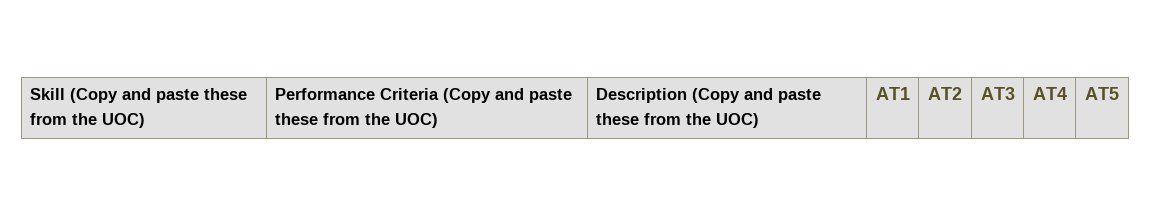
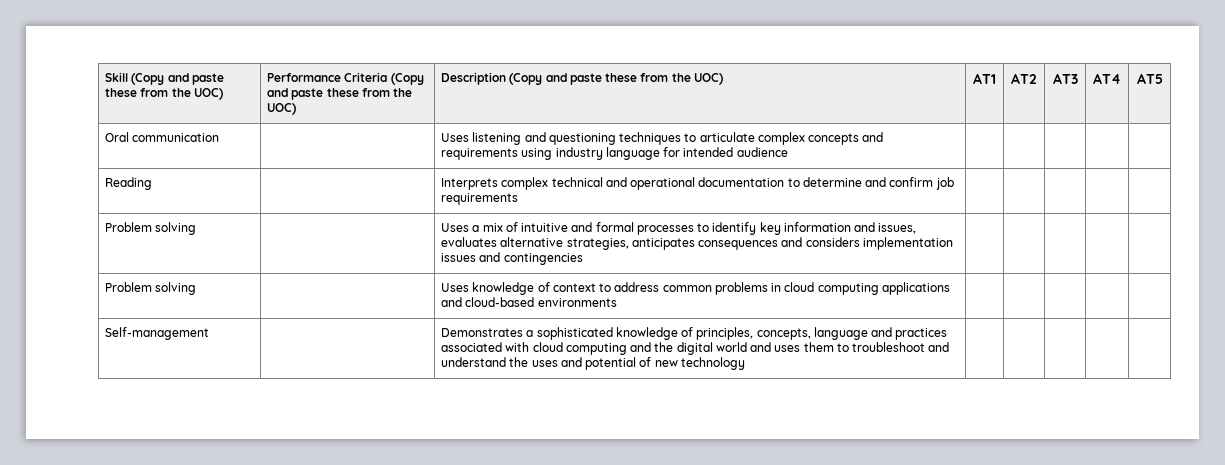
(1119, 93) none -> [105,132,220,142] [441,132,884,145] [441,147,788,160] [105,177,153,190] [441,177,954,190] [441,193,519,205] [105,222,197,235] [441,222,917,235] [441,237,953,250] [441,252,583,265] [105,282,197,295] [441,282,950,295] [441,297,617,307] [105,327,210,340] [441,327,948,340] [441,342,950,355] [441,357,745,370] // Oral communication | | Uses listening and questioning techniques to articulate complex concepts and requirements using industry language for intended audience | | | | | // Reading | | Interprets complex technical and operational documentation to determine and confirm job requirements | | | | | // Problem solving | | Uses a mix of intuitive and formal processes to identify key information and issues, evaluates alternative strategies, anticipates consequences and considers implementation issues and contingencies | | | | | // Problem solving | | Uses knowledge of context to address common problems in cloud computing applications and cloud-based environments | | | | | // Self-management | | Demonstrates a sophisticated knowledge of principles, concepts, language and practices associated with cloud computing and the digital world and uses them to troubleshoot and understand the uses and potential of new technology | | | | |

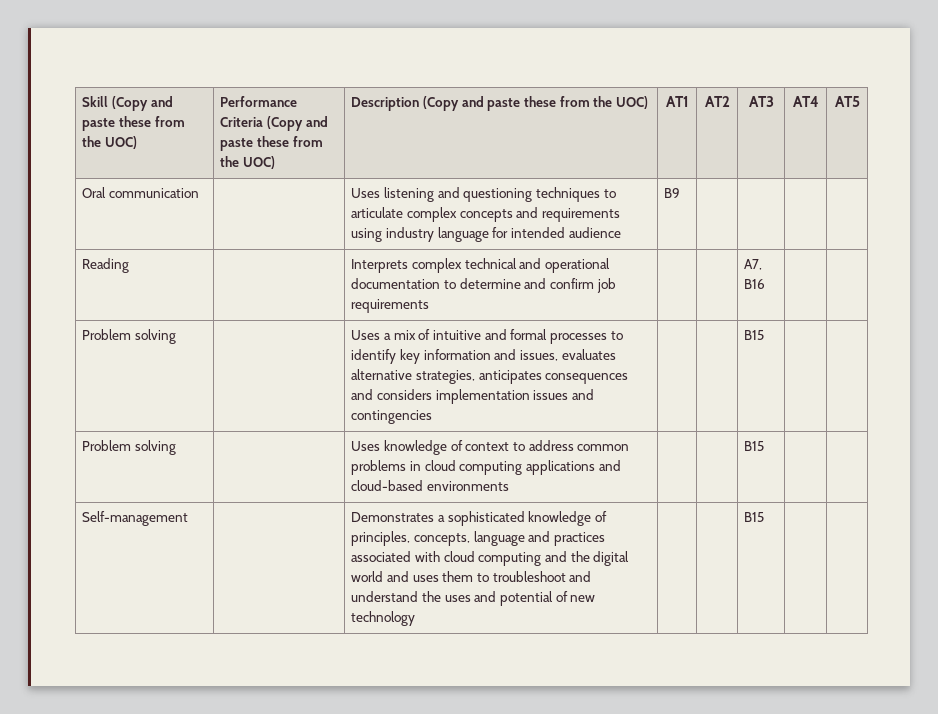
(788, 152) none -> [664,188,681,198] B9
(519, 199) none -> [744,259,763,270] [744,279,766,289] A7, B16
(583, 259) none -> [744,330,765,340] B15
(617, 302) none -> [744,441,765,451] B15
(745, 363) none -> [744,512,765,522] B15

